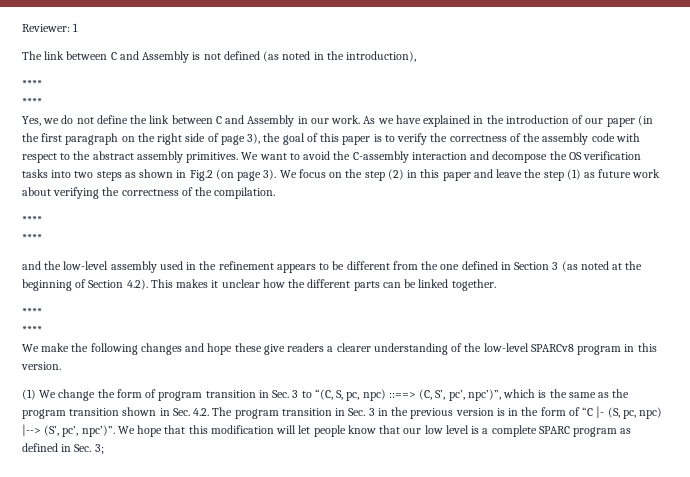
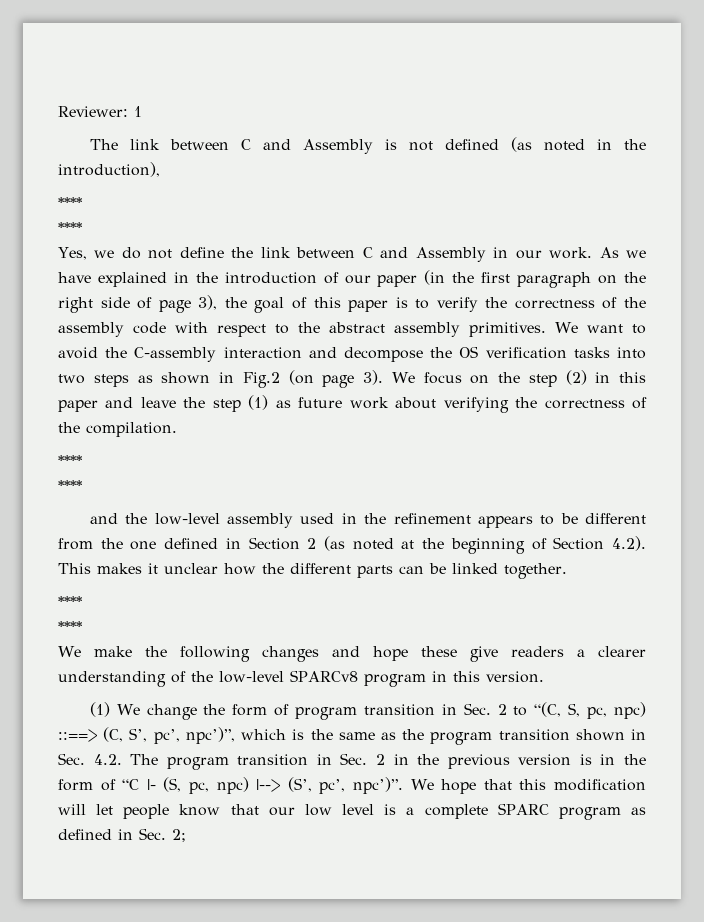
[552,262,559,270] 3 -> [307,538,317,549] 2
[292,390,299,398] 3 -> [497,704,507,715] 2
[368,408,375,416] 3 -> [376,754,385,765] 2
[94,444,104,454] 3; -> [172,829,186,842] 2;

